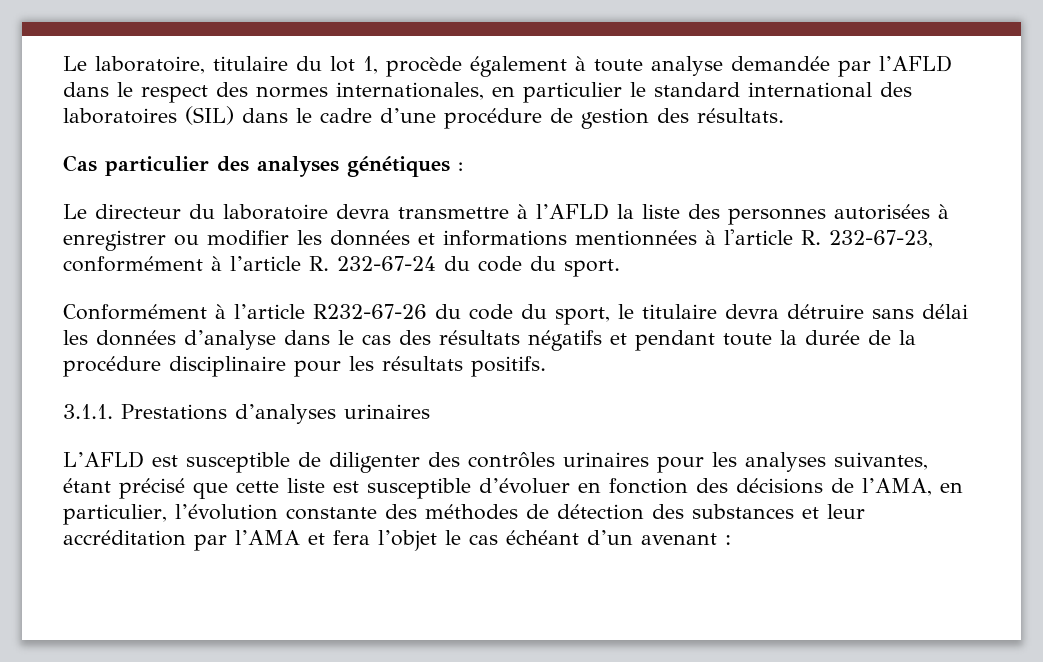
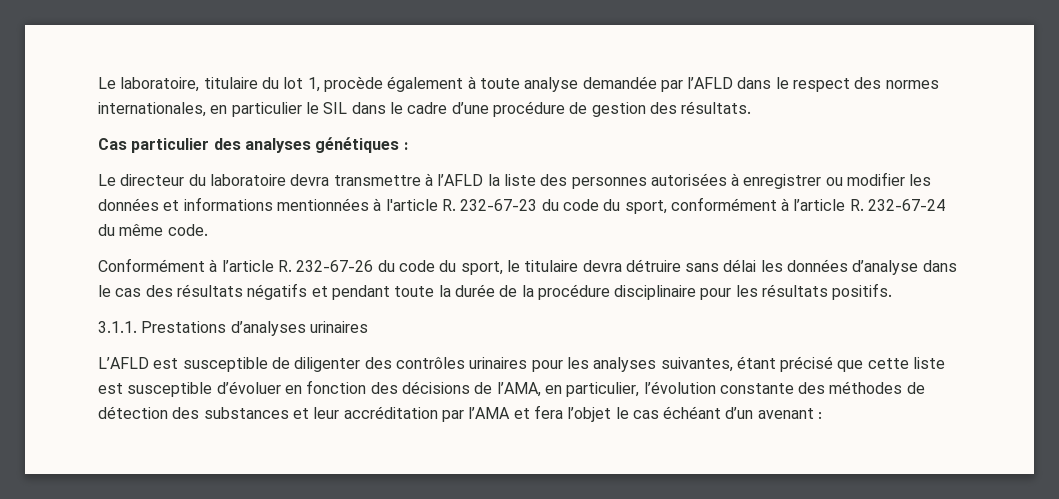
[654,82,912,98] [63,106,234,125] standard international des laboratoires (SIL) -> [323,102,348,114] SIL
[829,230,933,248] 232-67-23, -> [460,199,667,214] 232-67-23 du code du sport,
[478,256,620,277] code du sport. -> [119,224,208,236] même code.
[313,304,427,319] R232-67-26 -> [277,260,374,272] R. 232-67-26

